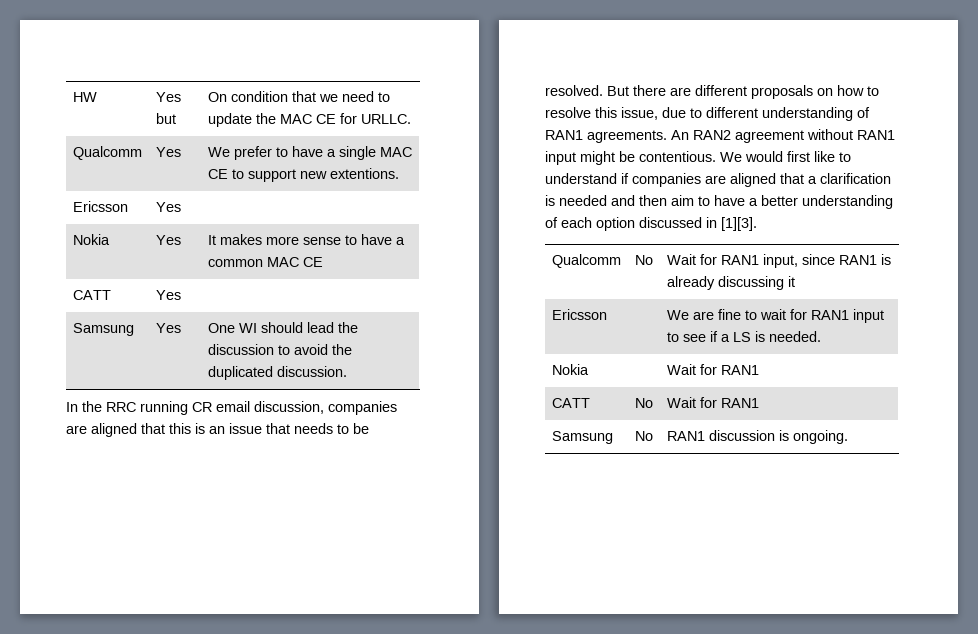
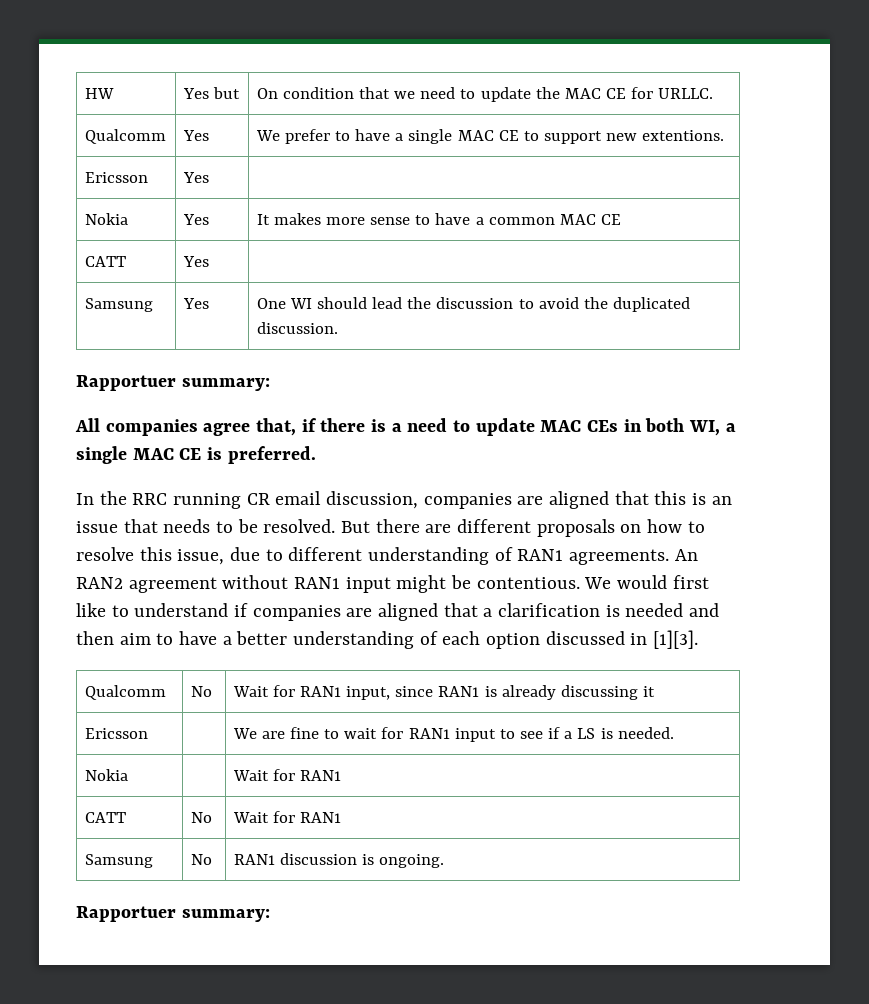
(347, 371) none -> [76,375,270,391] [75,418,736,436] [76,446,316,464] // Rapportuer summary: // All companies agree that, if there is a need to update MAC CEs in both WI, a single MAC CE is preferred.
(848, 437) none -> [76,906,270,922] // Rapportuer summary:

